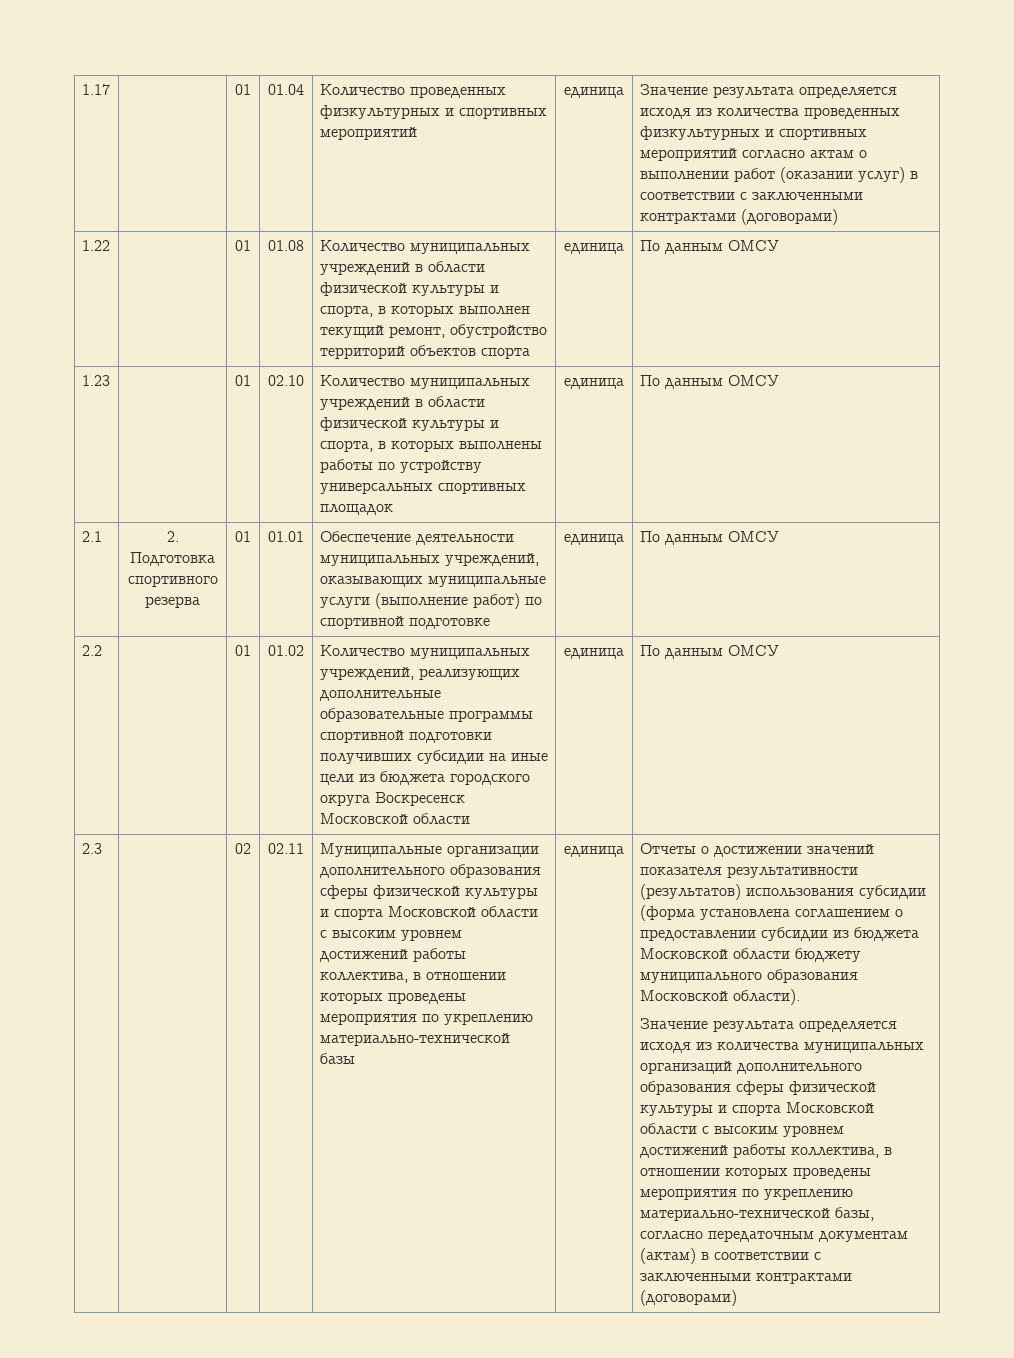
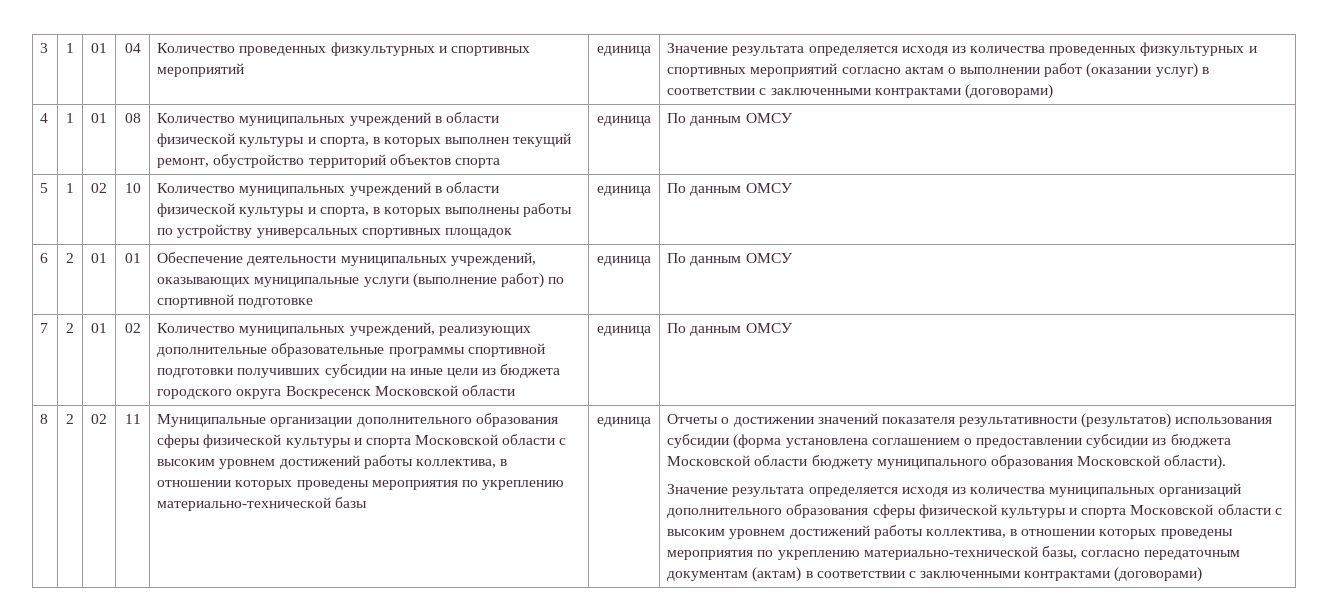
[81,84,110,95] [235,84,251,95] [268,84,304,95] 1.17 | | 01 | 01.04 -> [40,43,49,53] [66,43,74,53] [91,43,107,53] [124,43,141,53] 3 | 1 | 01 | 04
[81,240,110,251] [235,240,251,251] [268,240,304,251] 1.22 | | 01 | 01.08 -> [40,113,49,123] [66,113,74,123] [91,113,107,123] [124,113,141,123] 4 | 1 | 01 | 08
[81,375,110,386] [235,375,251,386] [268,375,304,386] 1.23 | | 01 | 02.10 -> [40,183,49,193] [66,183,74,193] [91,183,107,193] [124,183,141,193] 5 | 1 | 02 | 10
[81,531,102,542] [166,531,179,542] [130,552,215,566] [127,575,218,587] [145,596,200,608] [235,531,251,542] [268,531,304,542] 2.1 | 2. Подготовка спортивного резерва | 01 | 01.01 -> [40,253,49,263] [66,253,74,263] [91,253,107,263] [124,253,141,263] 6 | 2 | 01 | 01
[81,645,102,656] [235,645,251,656] [268,645,304,656] 2.2 | | 01 | 01.02 -> [40,323,49,333] [66,323,74,333] [91,323,107,333] [124,323,141,333] 7 | 2 | 01 | 02
[81,843,102,854] [235,843,251,854] [268,843,304,854] 2.3 | | 02 | 02.11 -> [40,414,49,424] [66,414,74,424] [91,414,107,424] [124,414,141,424] 8 | 2 | 02 | 11

